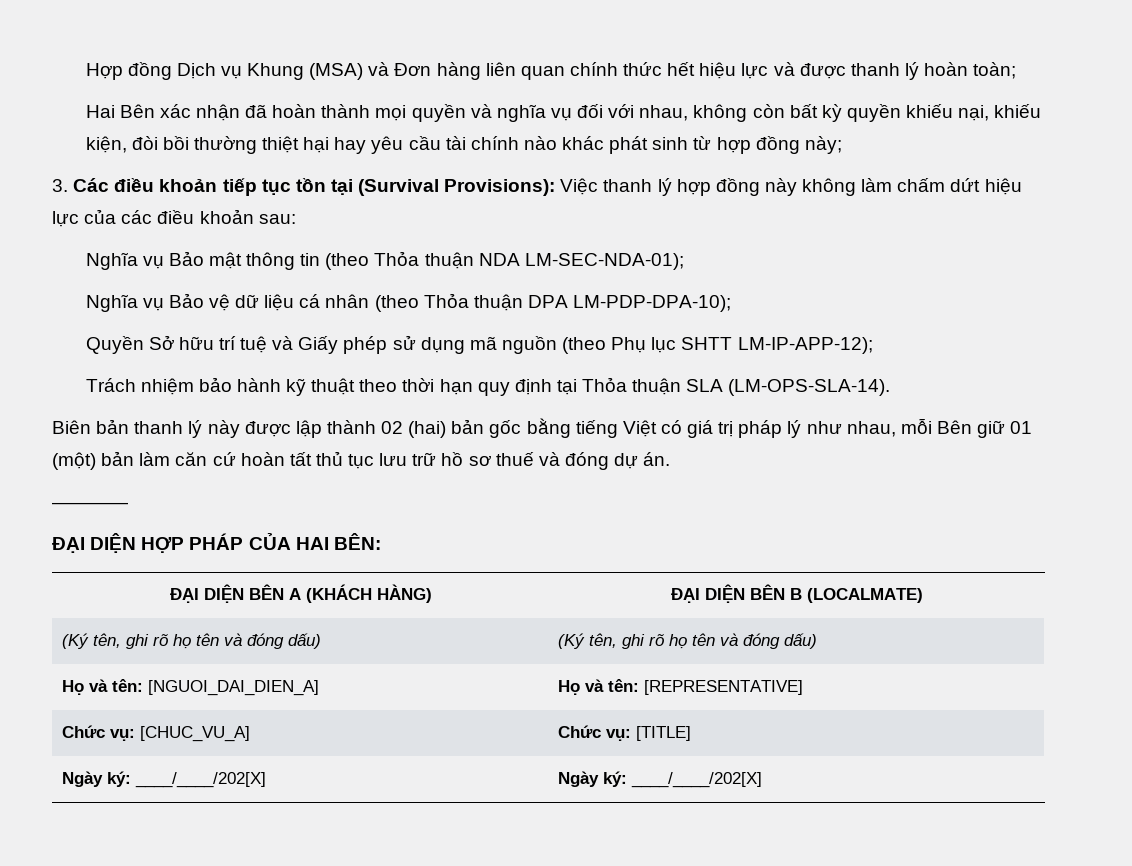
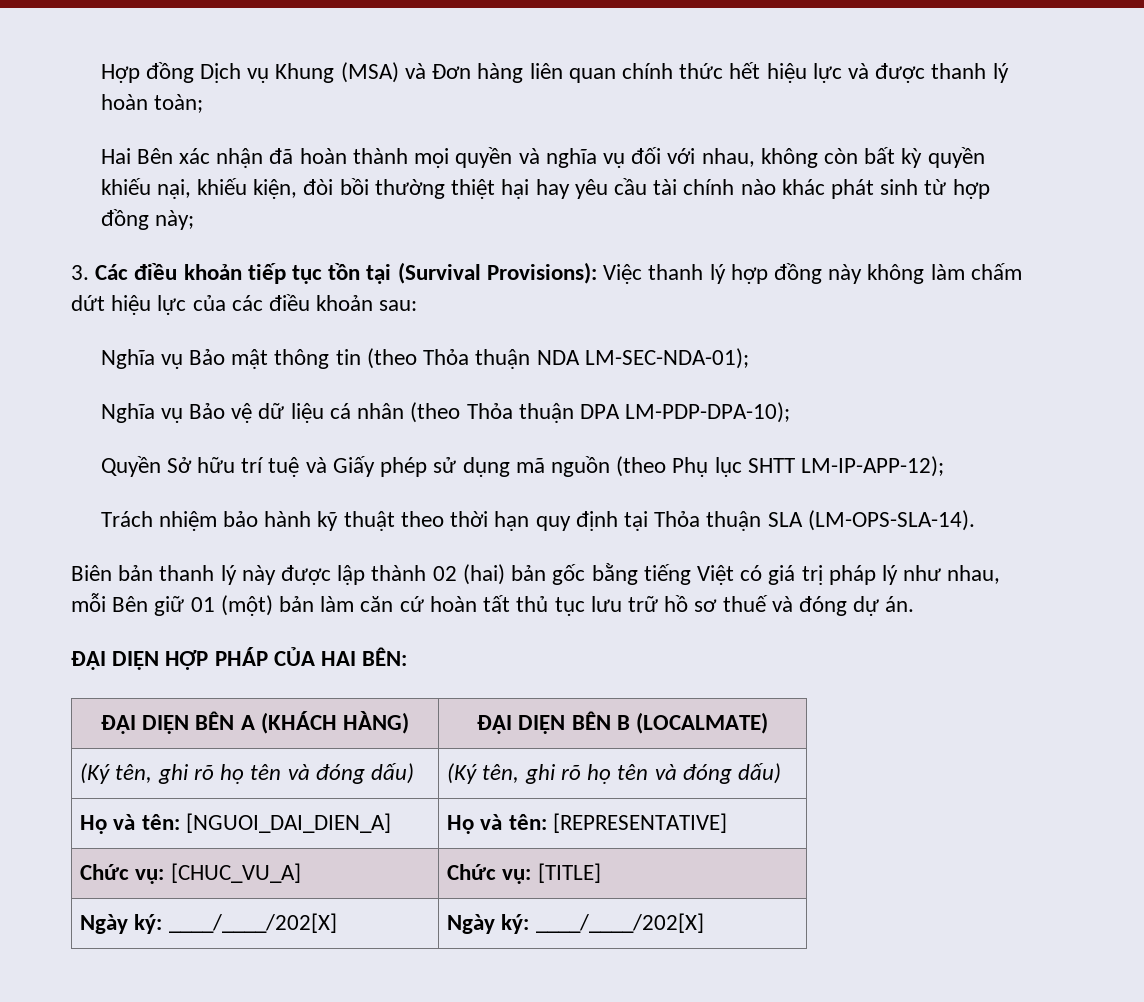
[52,502,128,508] // ―――― -> (915, 604) none

